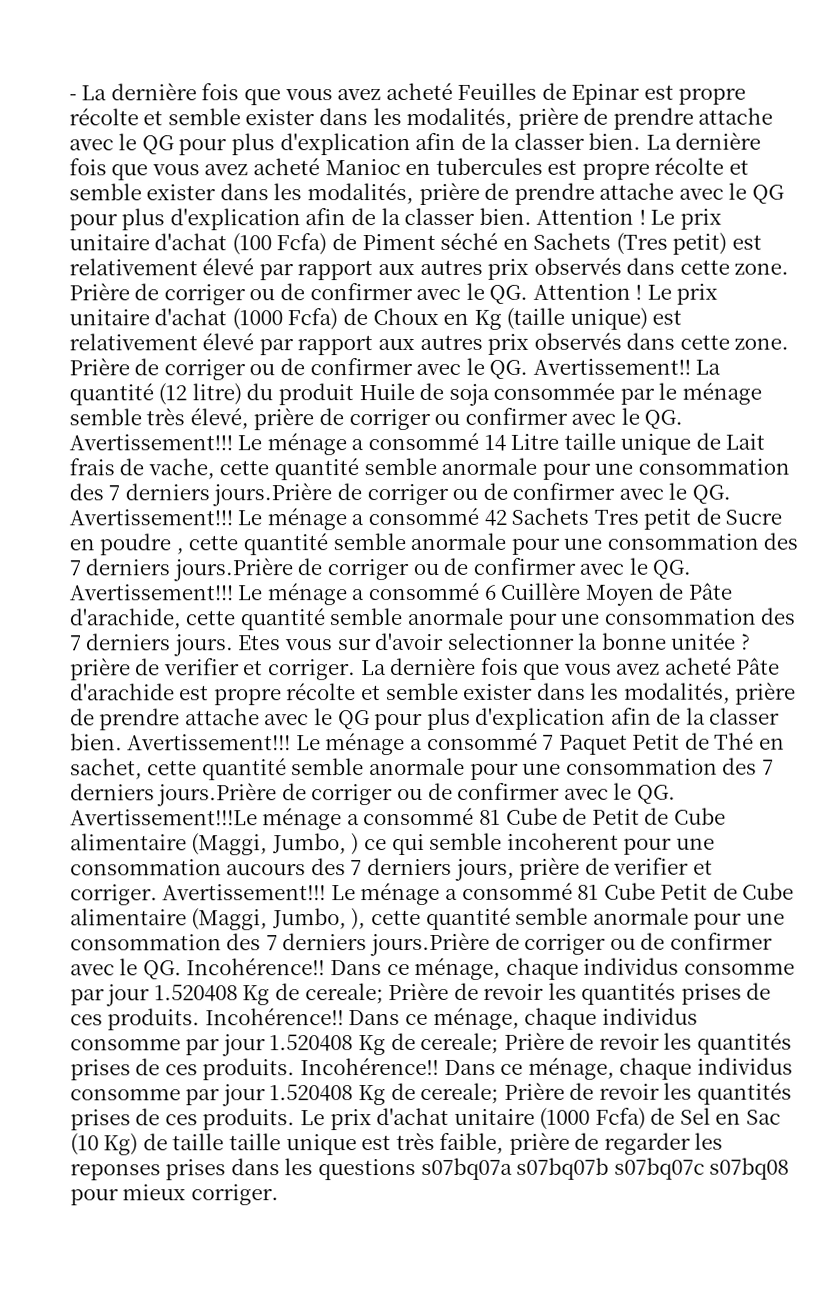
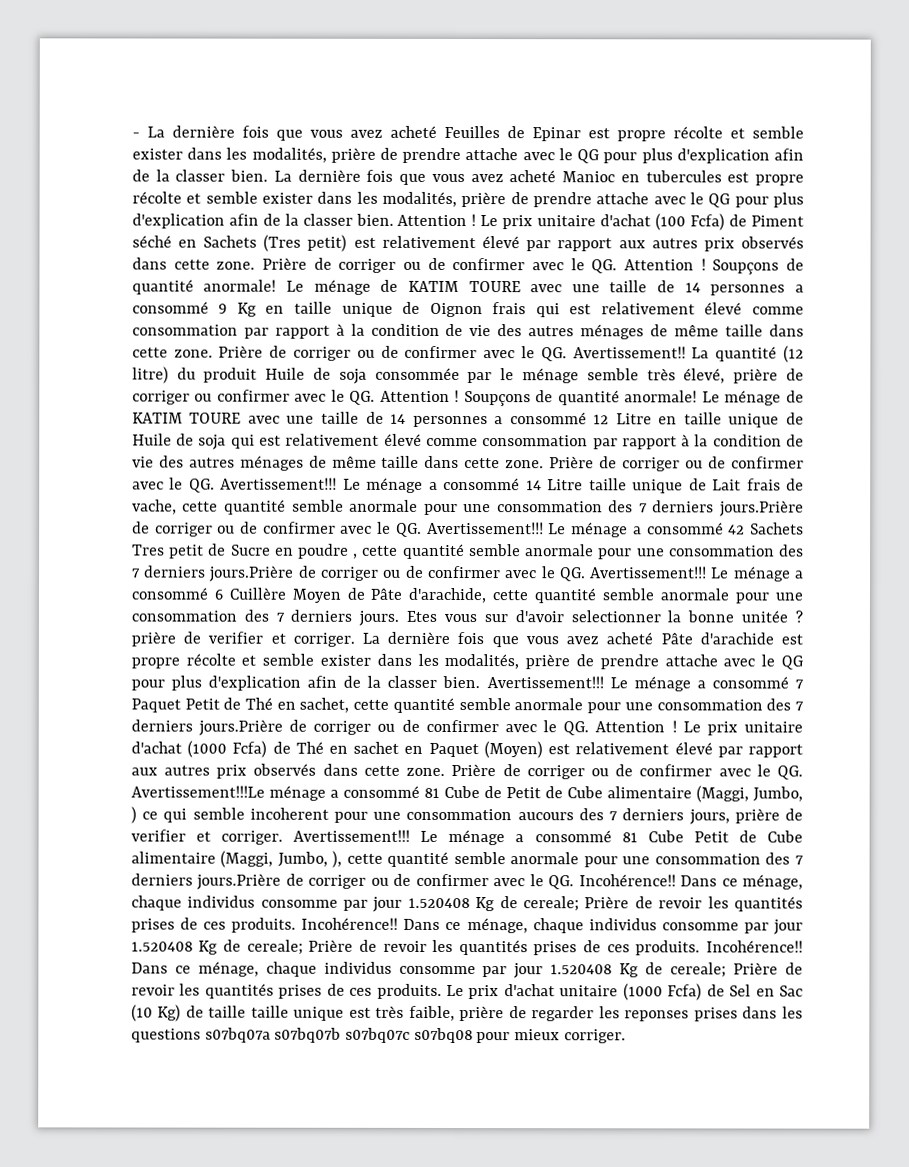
[646,283,719,305] [68,307,683,331] [68,332,622,356] Le prix unitaire d'achat (1000 Fcfa) de Choux en Kg (taille unique) est relativement élevé par rapport aux autres prix observés -> [712,258,804,275] [131,279,804,296] [131,301,804,318] [131,323,764,340] Soupçons de quantité anormale! Le ménage de KATIM TOURE avec une taille de 14 personnes a consommé 9 Kg en taille unique de Oignon frais qui est relativement élevé comme consommation par rapport à la condition de vie des autres ménages de même taille
(684, 419) none -> [379,389,804,407] [131,411,804,428] [131,433,804,450] [131,455,805,472] [131,477,215,493] Attention ! Soupçons de quantité anormale! Le ménage de KATIM TOURE avec une taille de 14 personnes a consommé 12 Litre en taille unique de Huile de soja qui est relativement élevé comme consommation par rapport à la condition de vie des autres ménages de même taille dans cette zone. Prière de corriger ou de confirmer avec le QG.
(676, 794) none -> [595,720,803,736] [130,740,804,759] [130,763,803,780] Attention ! Le prix unitaire d'achat (1000 Fcfa) de Thé en sachet en Paquet (Moyen) est relativement élevé par rapport aux autres prix observés dans cette zone. Prière de corriger ou de confirmer avec le QG.

